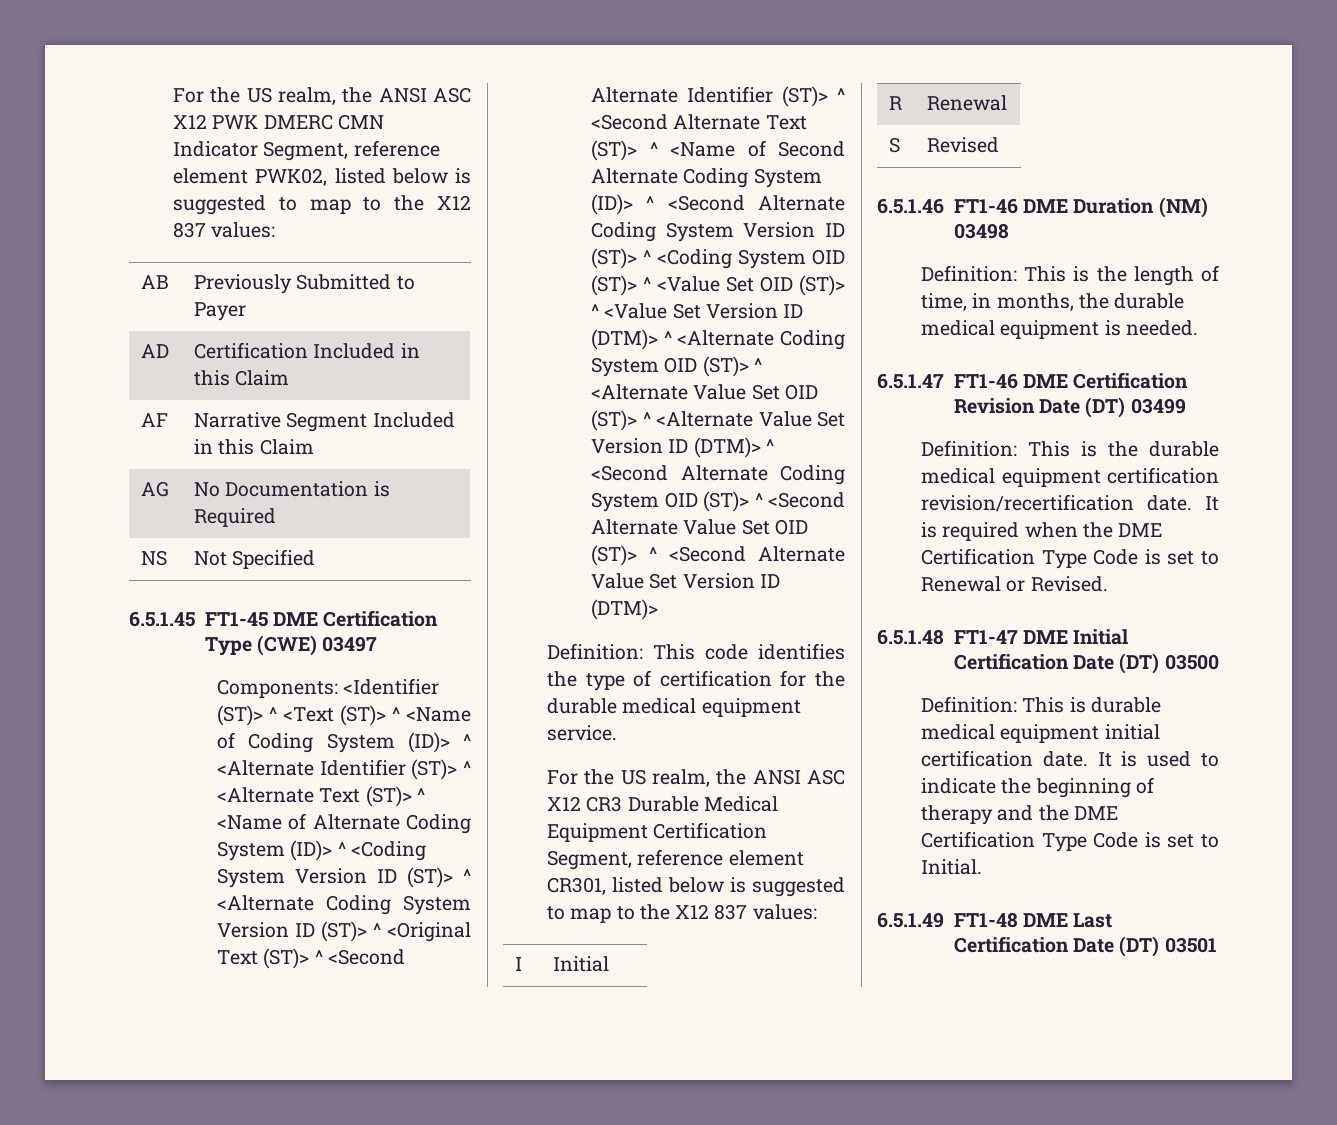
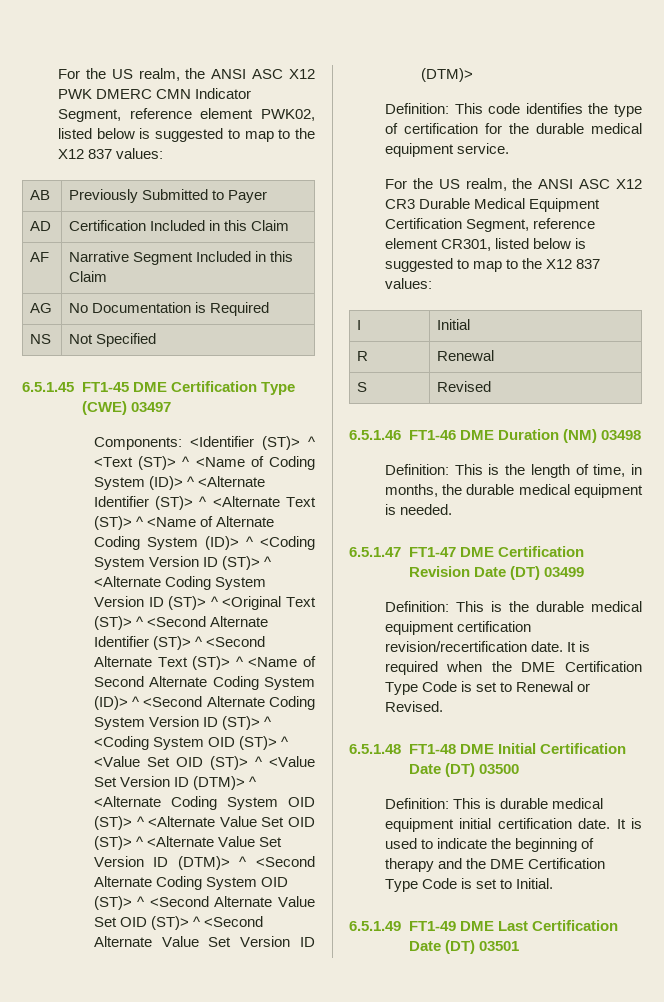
[953,373,1018,389] FT1-46 -> [408,547,456,557] FT1-47
[953,630,1018,644] FT1-47 -> [408,744,456,754] FT1-48
[953,912,1018,928] FT1-48 -> [408,921,456,931] FT1-49

